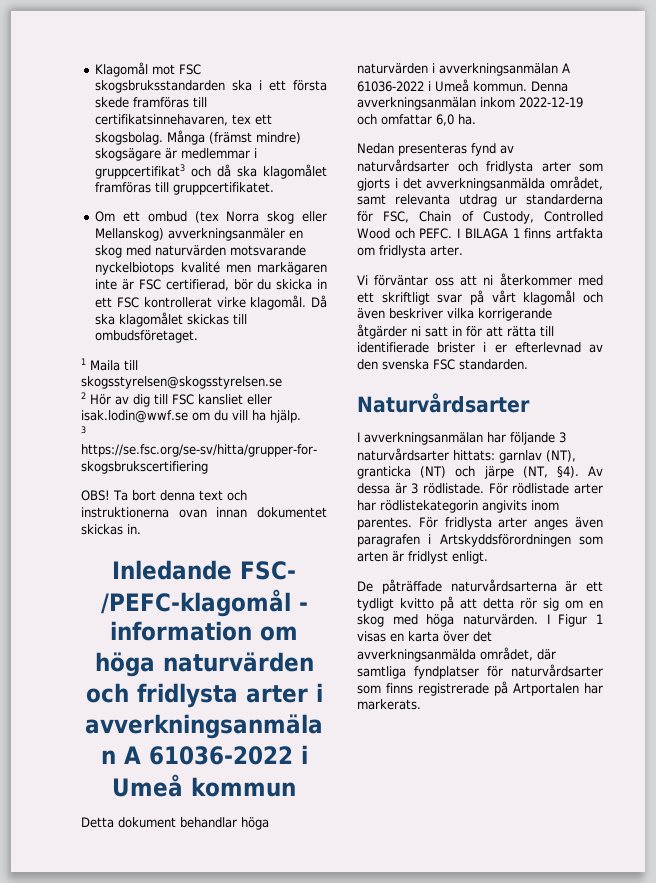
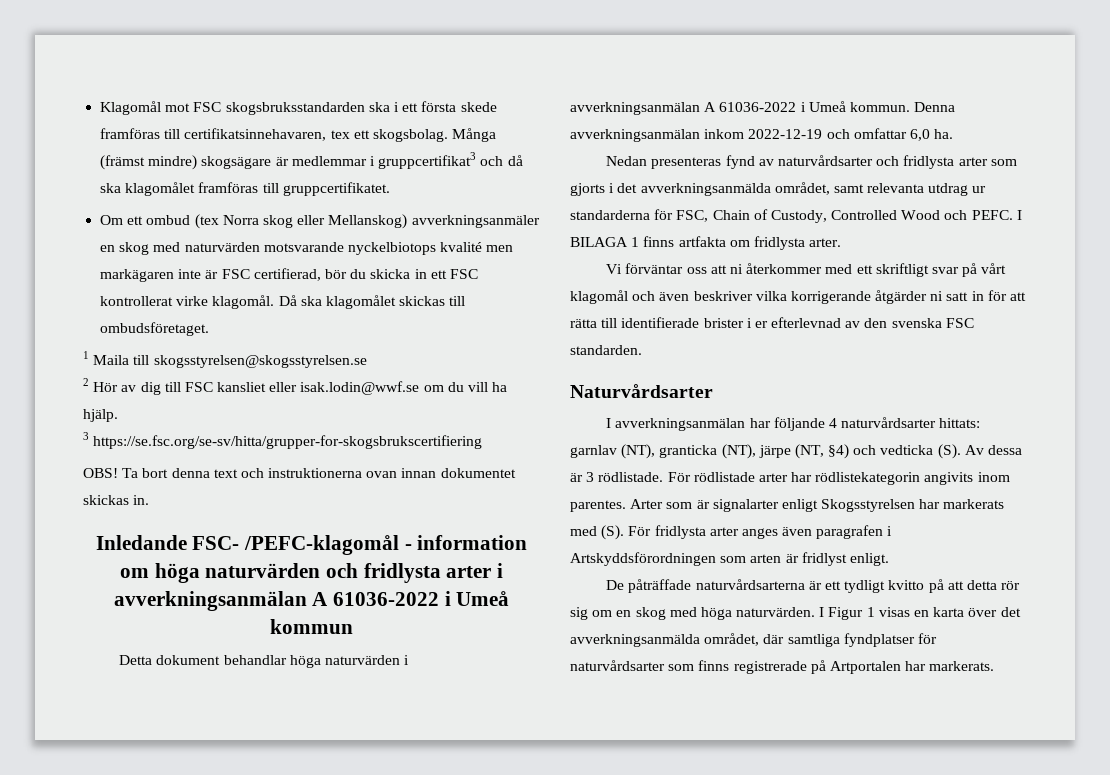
[559,432,566,443] 3 -> [828,418,837,428] 4
[420,466,579,479] (NT) och järpe (NT, §4). -> [721,444,961,459] (NT), järpe (NT, §4) och vedticka (S).
(412, 523) none -> [630,499,1005,512] [570,525,625,540] Arter som är signalarter enligt Skogsstyrelsen har markerats med (S).

